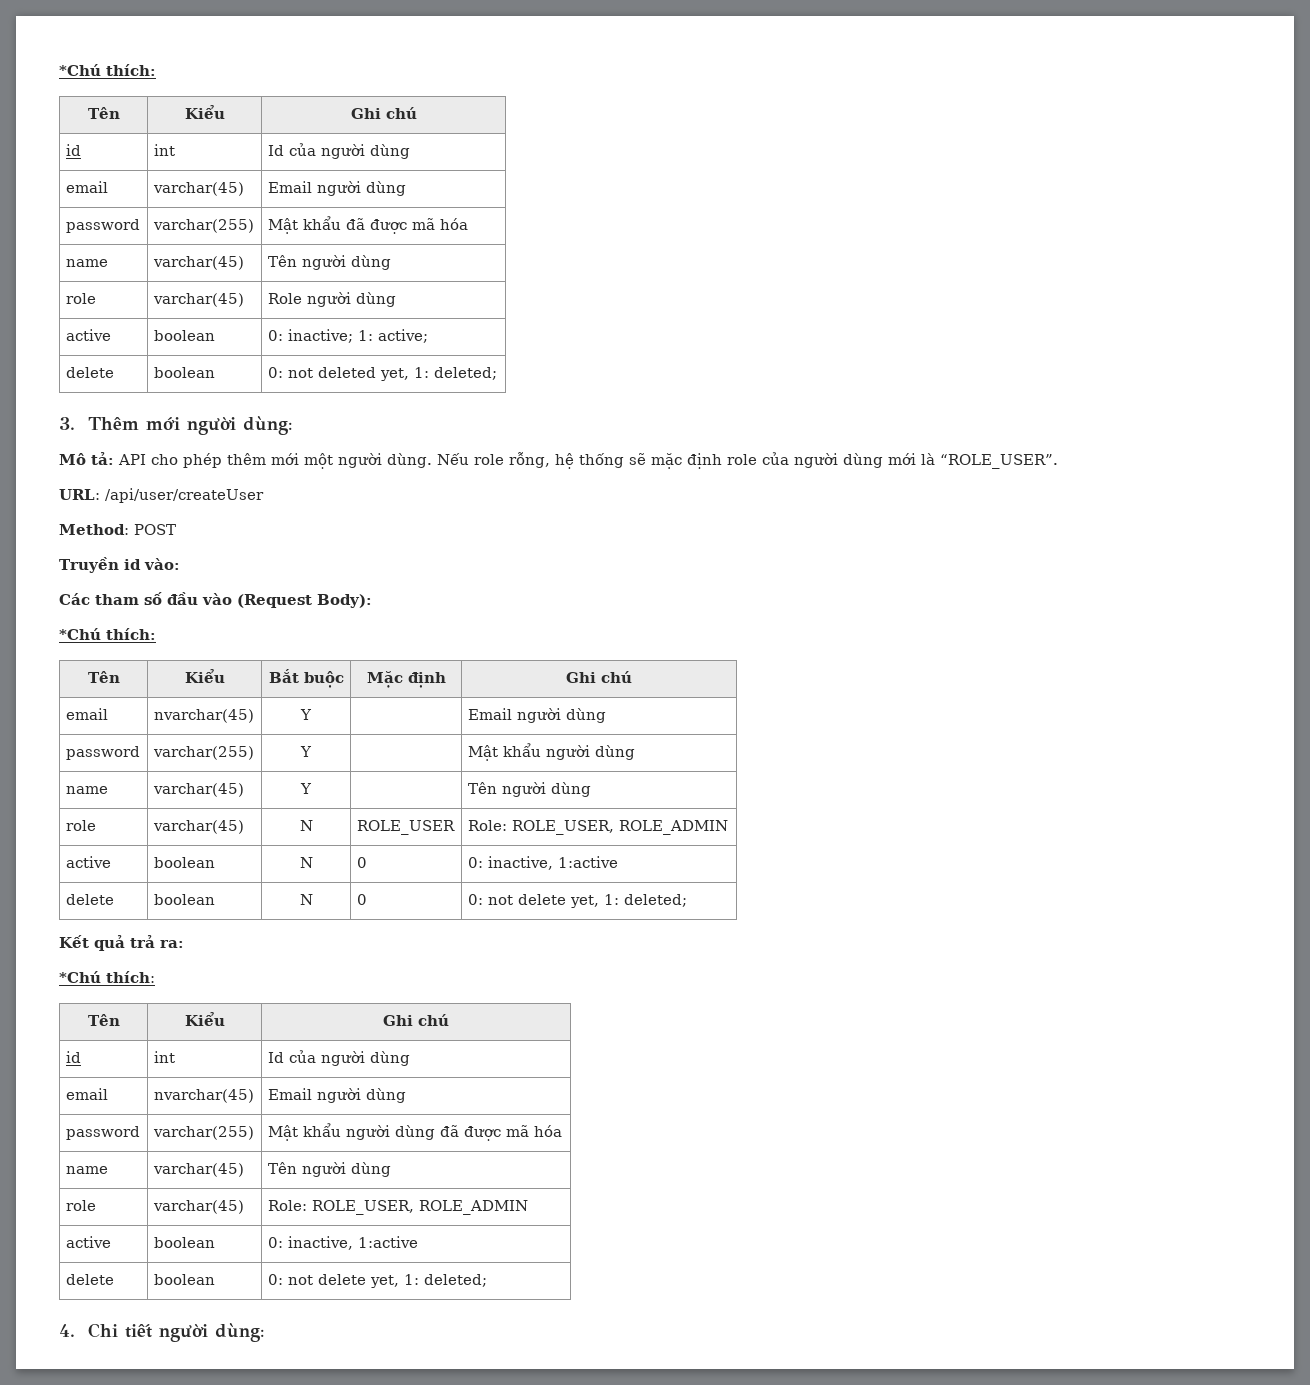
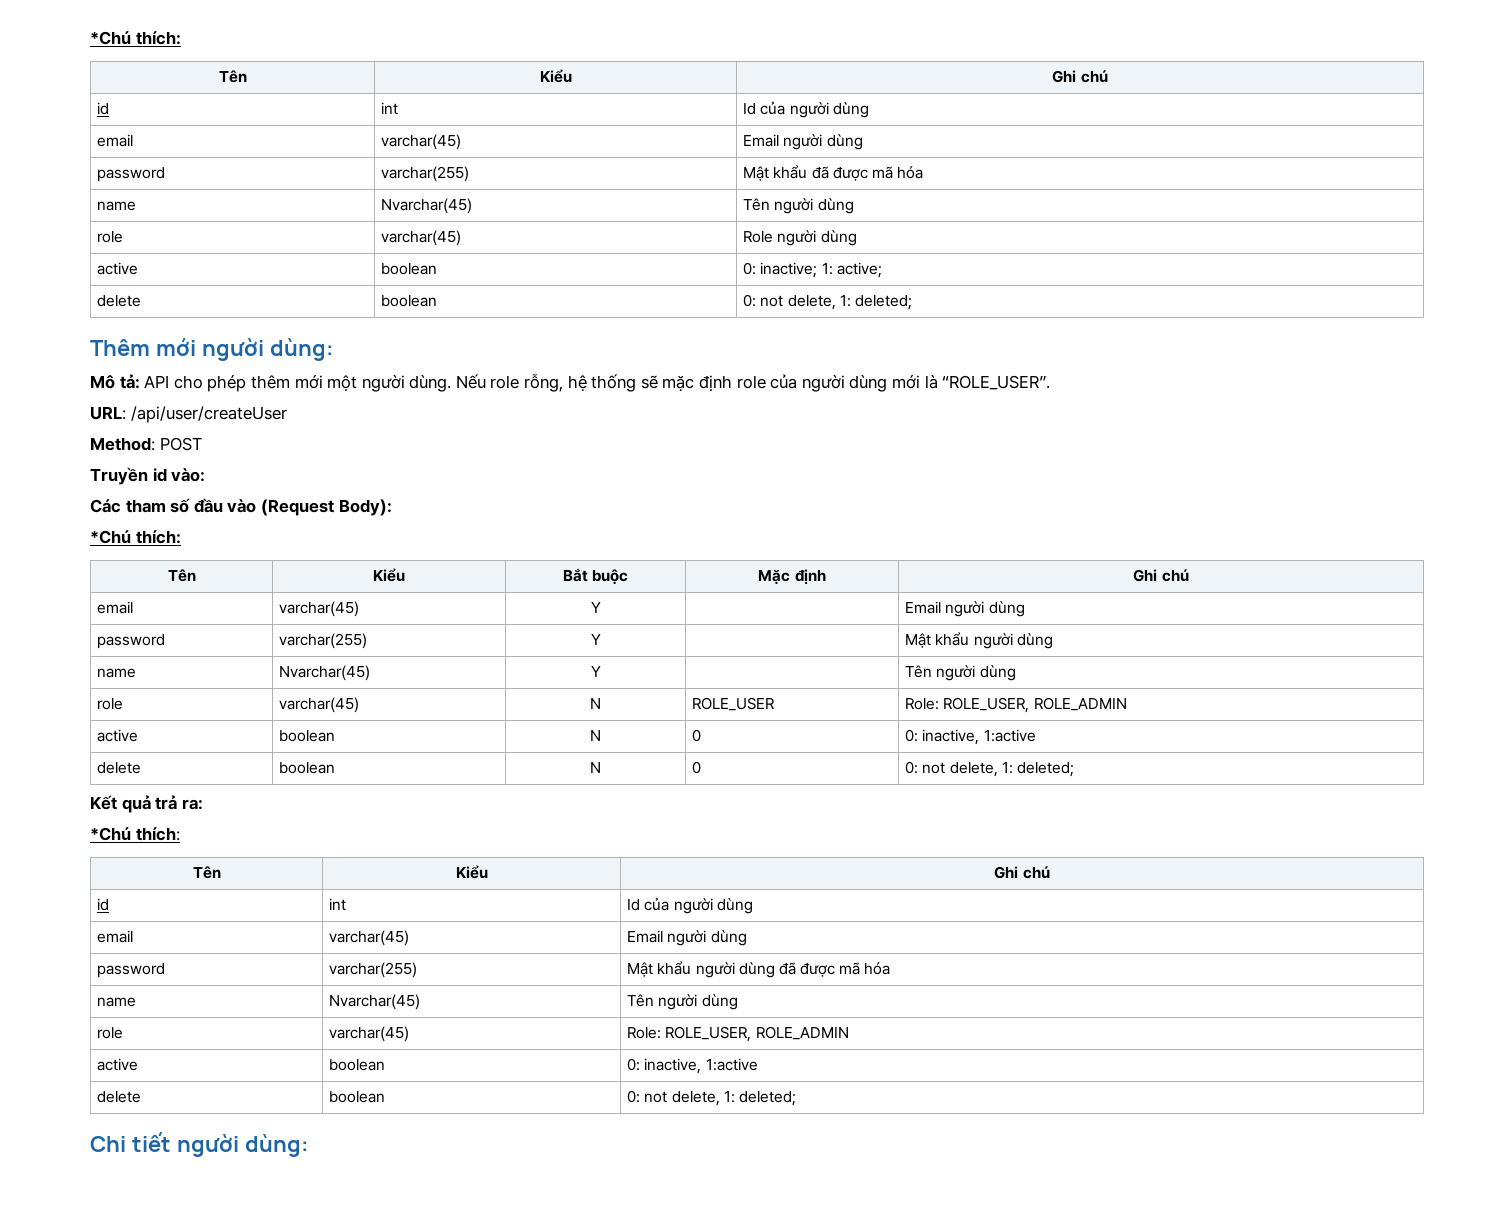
[152,256,244,270] varchar(45) -> [381,198,473,214] Nvarchar(45)
[317,367,497,381] [59,417,75,430] deleted yet, 1: deleted; // 3. -> [787,295,912,310] delete, 1: deleted; //
[153,709,254,723] nvarchar(45) -> [279,601,360,617] varchar(45)
[152,783,244,797] varchar(45) -> [279,665,371,681] Nvarchar(45)
[517,894,599,908] delete yet, -> [949,762,998,777] delete,
[153,1089,254,1103] nvarchar(45) -> [329,930,410,946] varchar(45)
[152,1163,244,1177] varchar(45) -> [329,994,421,1010] Nvarchar(45)
[317,1274,487,1288] [59,1324,75,1337] delete yet, 1: deleted; // 4. -> [671,1091,796,1106] delete, 1: deleted; //

